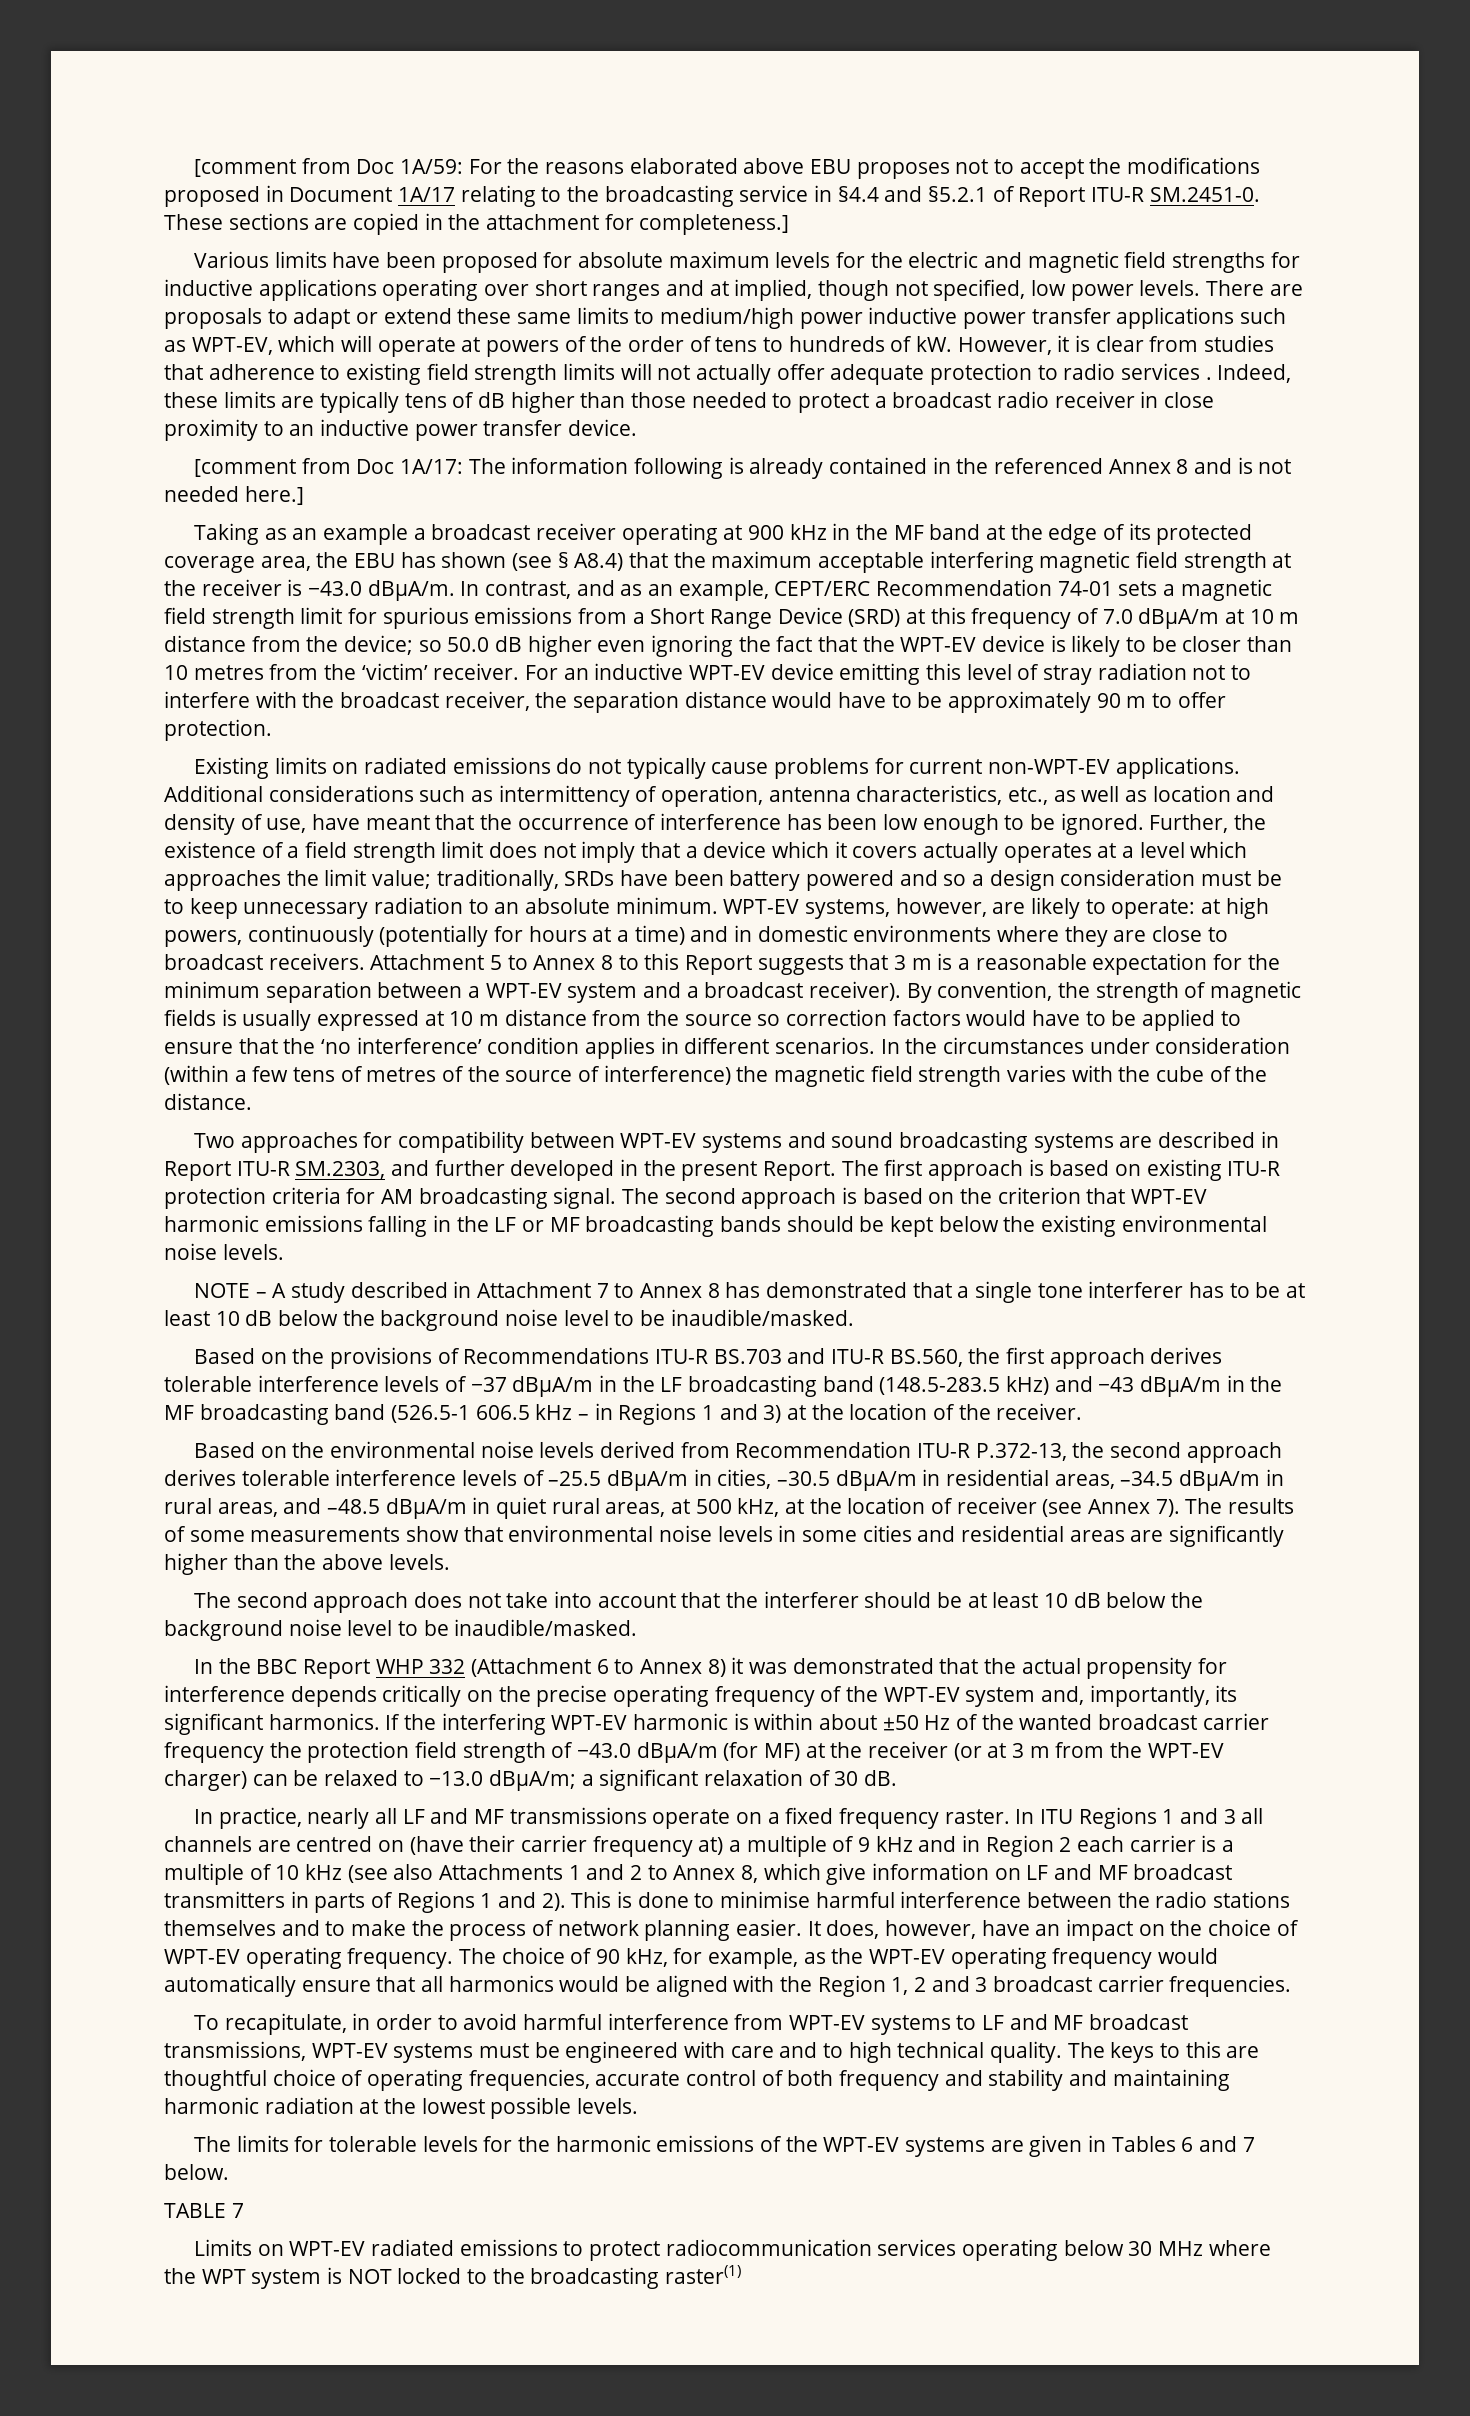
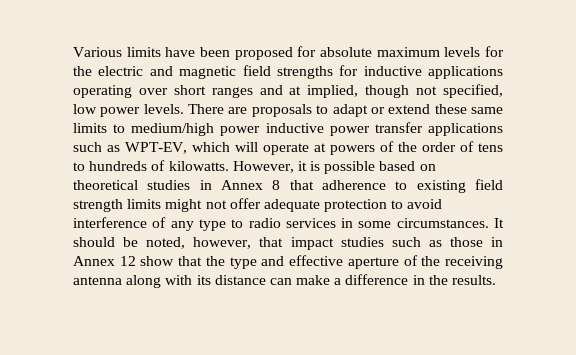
[194,157,1261,179] [164,185,1260,207] [164,213,790,235] [comment from Doc 1A/59: For the reasons elaborated above EBU proposes not to accept the modifications proposed in Document 1A/17 relating to the broadcasting service in §4.4 and §5.2.1 of Report ITU-R SM.2451-0. These sections are copied in the attachment for completeness.] // -> (73, 52) none
[916,336,953,352] kW. -> [168,161,229,171] kilowatts.
[1095,335,1275,352] clear from studies -> [324,161,436,174] [73,180,281,190] possible based on theoretical studies in Annex 8
[620,363,772,385] will not actually -> [165,199,227,212] might not
[1063,363,1292,383] [164,391,1215,413] [164,419,638,441] [194,457,1292,479] [164,486,304,505] [194,523,1253,545] [164,551,1292,573] [164,579,1272,601] [164,607,1300,629] [164,635,1293,657] [164,663,1252,685] [164,691,1226,713] [164,719,272,741] [194,757,1240,779] [164,785,1275,807] [164,813,1267,835] [164,841,1248,863] [164,869,1282,891] [164,897,1269,919] [164,925,1228,947] [164,953,1280,975] [164,981,1302,1003] [164,1009,1241,1031] [164,1037,1291,1059] [164,1065,1268,1087] [164,1093,252,1110] [194,1131,1279,1153] [164,1159,1281,1181] [164,1187,1208,1209] [164,1215,1267,1237] [164,1243,284,1260] [194,1281,1306,1303] [164,1309,854,1331] [194,1347,1223,1369] [164,1375,1283,1397] [164,1403,1083,1425] [194,1441,1282,1463] [164,1469,1284,1491] [164,1497,1295,1519] [164,1525,1285,1547] [164,1553,450,1575] [194,1591,1204,1613] [164,1619,638,1641] [194,1657,1228,1679] [164,1685,1238,1707] [164,1713,1269,1735] [164,1741,1224,1763] [164,1769,898,1791] [194,1807,1264,1829] [164,1835,1235,1857] [164,1863,1233,1885] [164,1891,1291,1913] [164,1919,1299,1941] [164,1947,1219,1969] [164,1975,1292,1997] [194,2013,1189,2035] [164,2041,1260,2063] [164,2069,1230,2091] [164,2097,639,2119] [194,2135,1255,2157] [164,2164,229,2180] [164,2203,244,2218] [194,2239,1271,2261] [164,2265,742,2289] radio services . Indeed, these limits are typically tens of dB higher than those needed to protect a broadcast radio receiver in close proximity to an inductive power transfer device. // [comment from Doc 1A/17: The information following is already contained in the referenced Annex 8 and is not needed here.] // Taking as an example a broadcast receiver operating at 900 kHz in the MF band at the edge of its protected coverage area, the EBU has shown (see § A8.4) that the maximum acceptable interfering magnetic field strength at the receiver is −43.0 dBμA/m. In contrast, and as an example, CEPT/ERC Recommendation 74-01 sets a magnetic field strength limit for spurious emissions from a Short Range Device (SRD) at this frequency of 7.0 dBμA/m at 10 m distance from the device; so 50.0 dB higher even ignoring the fact that the WPT-EV device is likely to be closer than 10 metres from the ‘victim’ receiver. For an inductive WPT-EV device emitting this level of stray radiation not to interfere with the broadcast receiver, the separation distance would have to be approximately 90 m to offer protection. // Existing limits on radiated emissions do not typically cause problems for current non-WPT-EV applications. Additional considerations such as intermittency of operation, antenna characteristics, etc., as well as location and density of use, have meant that the occurrence of interference has been low enough to be ignored. Further, the existence of a field strength limit does not imply that a device which it covers actually operates at a level which approaches the limit value; traditionally, SRDs have been battery powered and so a design consideration must be to keep unnecessary radiation to an absolute minimum. WPT-EV systems, however, are likely to operate: at high powers, continuously (potentially for hours at a time) and in domestic environments where they are close to broadcast receivers. Attachment 5 to Annex 8 to this Report suggests that 3 m is a reasonable expectation for the minimum separation between a WPT-EV system and a broadcast receiver). By convention, the strength of magnetic fields is usually expressed at 10 m distance from the source so correction factors would have to be applied to ensure that the ‘no interference’ condition applies in different scenarios. In the circumstances under consideration (within a few tens of metres of the source of interference) the magnetic field strength varies with the cube of the distance. // Two approaches for compatibility between WPT-EV systems and sound broadcasting systems are described in Report ITU-R SM.2303, and further developed in the present Report. The first approach is based on existing ITU-R protection criteria for AM broadcasting signal. The second approach is based on the criterion that WPT-EV harmonic emissions falling in the LF or MF broadcasting bands should be kept below the existing environmental noise levels. // NOTE – A study described in Attachment 7 to Annex 8 has demonstrated that a single tone interferer has to be at least 10 dB below the background noise level to be inaudible/masked. // Based on the provisions of Recommendations ITU-R BS.703 and ITU-R BS.560, the first approach derives tolerable interference levels of −37 dBµA/m in the LF broadcasting band (148.5-283.5 kHz) and −43 dBµA/m in the MF broadcasting band (526.5-1 606.5 kHz – in Regions 1 and 3) at the location of the receiver. // Based on the environmental noise levels derived from Recommendation ITU-R P.372-13, the second approach derives tolerable interference levels of –25.5 dBµA/m in cities, –30.5 dBµA/m in residential areas, –34.5 dBµA/m in rural areas, and –48.5 dBµA/m in quiet rural areas, at 500 kHz, at the location of receiver (see Annex 7). The results of some measurements show that environmental noise levels in some cities and residential areas are significantly higher than the above levels. // The second approach does not take into account that the interferer should be at least 10 dB below the background noise level to be inaudible/masked. // In the BBC Report WHP 332 (Attachment 6 to Annex 8) it was demonstrated that the actual propensity for interference depends critically on the precise operating frequency of the WPT-EV system and, importantly, its significant harmonics. If the interfering WPT-EV harmonic is within about ±50 Hz of the wanted broadcast carrier frequency the protection field strength of −43.0 dBμA/m (for MF) at the receiver (or at 3 m from the WPT-EV charger) can be relaxed to −13.0 dBμA/m; a significant relaxation of 30 dB. // In practice, nearly all LF and MF transmissions operate on a fixed frequency raster. In ITU Regions 1 and 3 all channels are centred on (have their carrier frequency at) a multiple of 9 kHz and in Region 2 each carrier is a multiple of 10 kHz (see also Attachments 1 and 2 to Annex 8, which give information on LF and MF broadcast transmitters in parts of Regions 1 and 2). This is done to minimise harmful interference between the radio stations themselves and to make the process of network planning easier. It does, however, have an impact on the choice of WPT-EV operating frequency. The choice of 90 kHz, for example, as the WPT-EV operating frequency would automatically ensure that all harmonics would be aligned with the Region 1, 2 and 3 broadcast carrier frequencies. // To recapitulate, in order to avoid harmful interference from WPT-EV systems to LF and MF broadcast transmissions, WPT-EV systems must be engineered with care and to high technical quality. The keys to this are thoughtful choice of operating frequencies, accurate control of both frequency and stability and maintaining harmonic radiation at the lowest possible levels. // The limits for tolerable levels for the harmonic emissions of the WPT-EV systems are given in Tables 6 and 7 below. // TABLE 7 // Limits on WPT-EV radiated emissions to protect radiocommunication services operating below 30 MHz where the WPT system is NOT locked to the broadcasting raster(1) -> [407,199,443,209] [73,217,505,231] [73,237,504,250] [73,255,504,269] [73,274,497,288] avoid interference of any type to radio services in some circumstances. It should be noted, however, that impact studies such as those in Annex 12 show that the type and effective aperture of the receiving antenna along with its distance can make a difference in the results.

